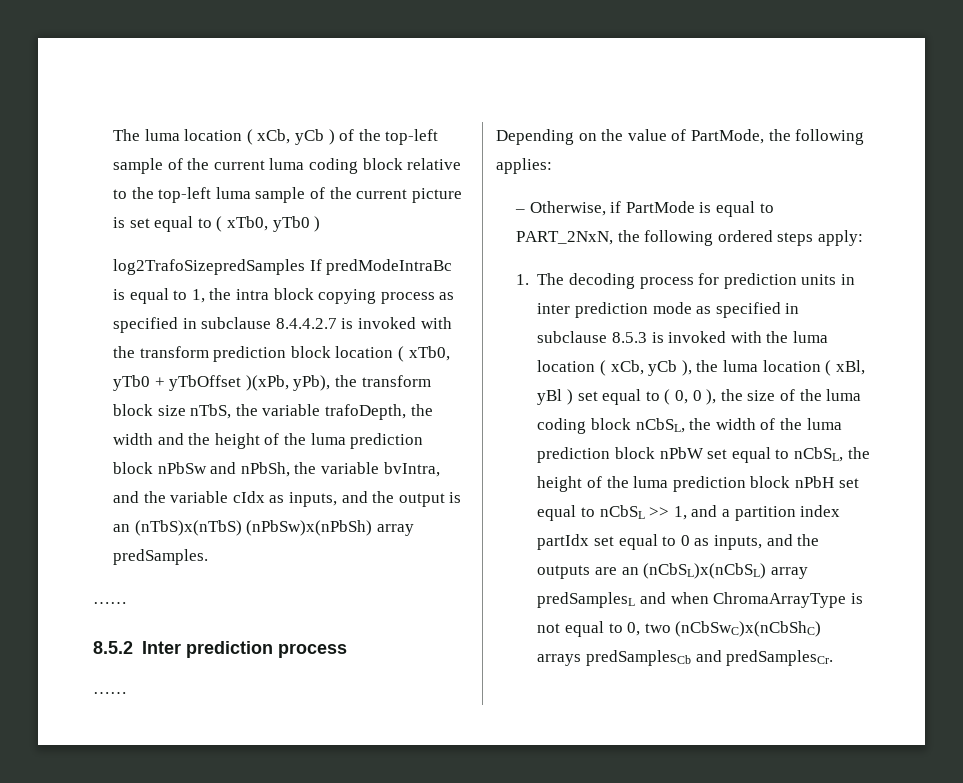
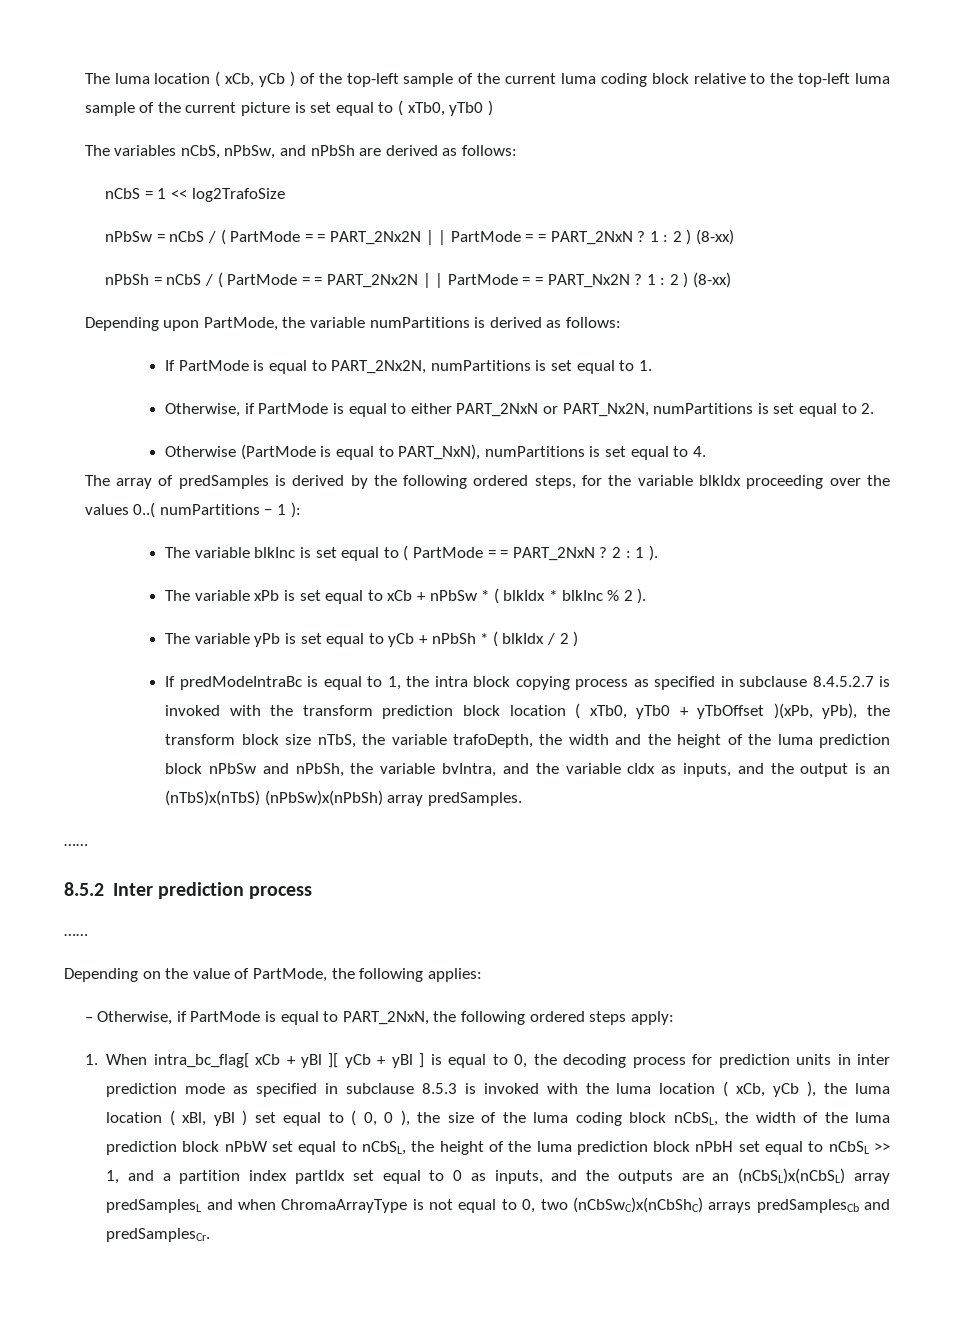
[112,259,305,275] log2TrafoSizepredSamples -> [84,145,517,159] [105,188,285,202] [105,229,735,245] [105,272,732,288] [84,317,621,331] [165,360,652,374] [165,403,875,417] [165,444,706,460] [84,475,890,489] [84,502,301,518] [165,545,658,561] [165,588,647,604] [165,631,579,647] The variables nCbS, nPbSw, and nPbSh are derived as follows: // nCbS = 1 << log2TrafoSize // nPbSw = nCbS / ( PartMode = = PART_2Nx2N | | PartMode = = PART_2NxN ? 1 : 2 ) (8-xx) // nPbSh = nCbS / ( PartMode = = PART_2Nx2N | | PartMode = = PART_Nx2N ? 1 : 2 ) (8-xx) // Depending upon PartMode, the variable numPartitions is derived as follows: // If PartMode is equal to PART_2Nx2N, numPartitions is set equal to 1. // Otherwise, if PartMode is equal to either PART_2NxN or PART_Nx2N, numPartitions is set equal to 2. // Otherwise (PartMode is equal to PART_NxN), numPartitions is set equal to 4. // The array of predSamples is derived by the following ordered steps, for the variable blkIdx proceeding over the values 0..( numPartitions − 1 ): // The variable blkInc is set equal to ( PartMode = = PART_2NxN ? 2 : 1 ). // The variable xPb is set equal to xCb + nPbSw * ( blkIdx * blkInc % 2 ). // The variable yPb is set equal to yCb + nPbSh * ( blkIdx / 2 ) //
[275,318,337,329] 8.4.4.2.7 -> [812,676,874,687] 8.4.5.2.7
[537,273,565,285] The -> [106,1053,557,1068] When intra_bc_flag[ xCb + yBl ][ yCb + yBl ] is equal to 0, the

